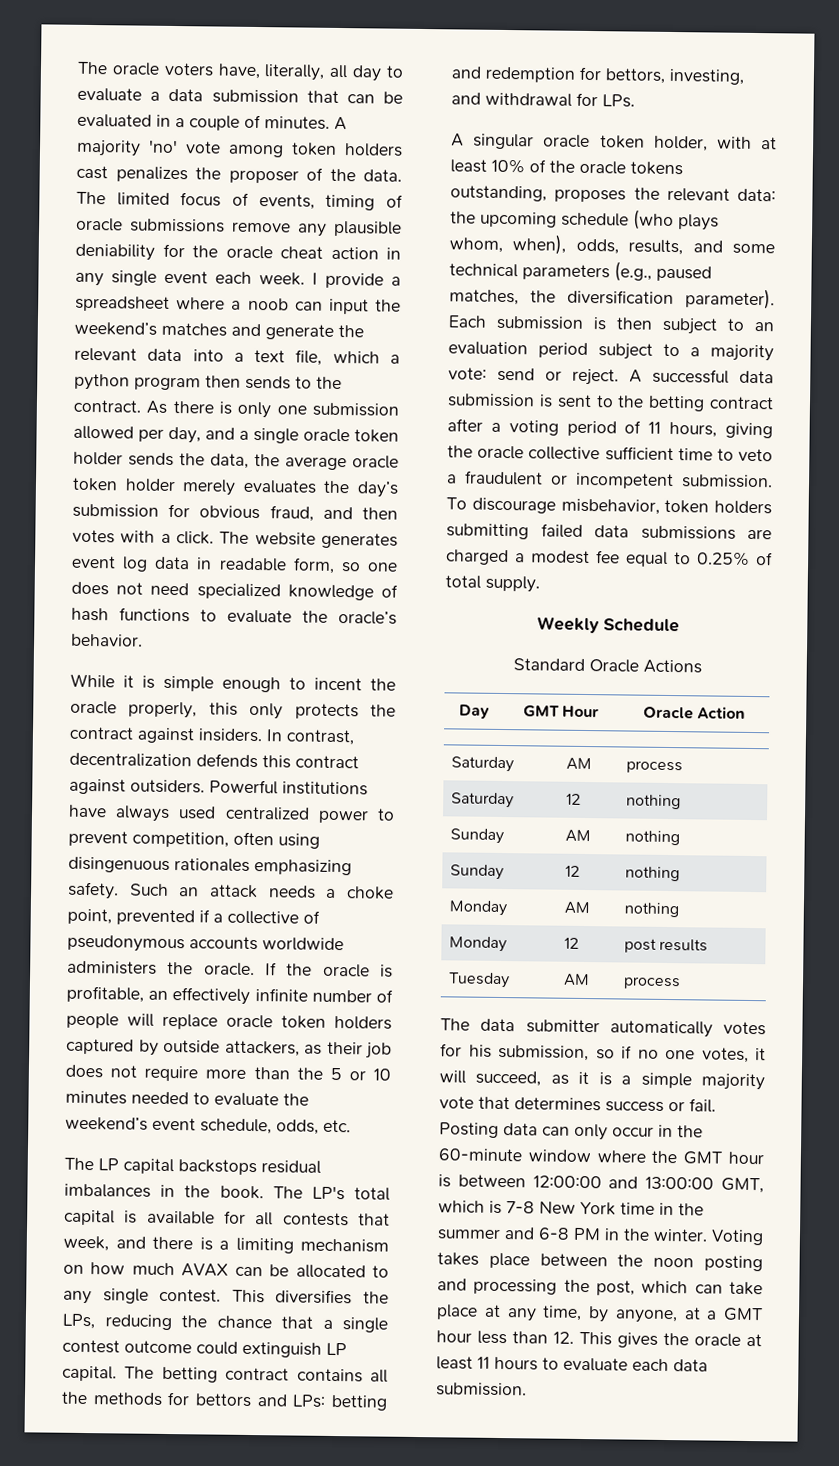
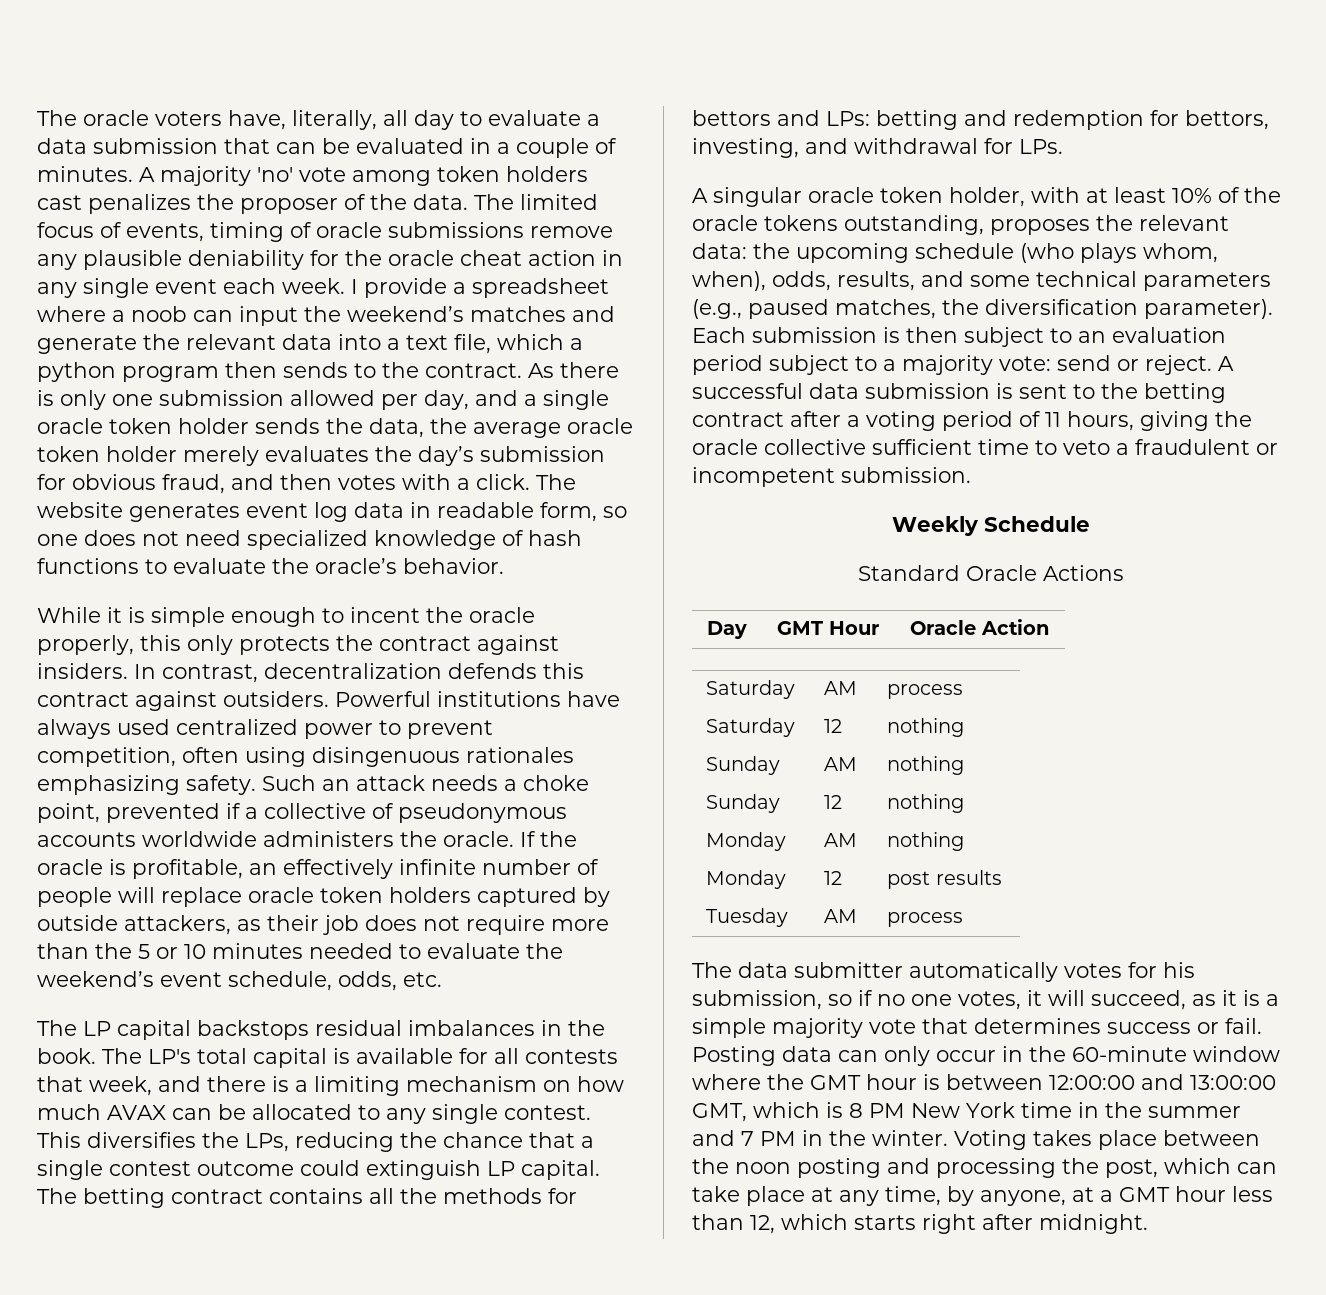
[446,497,772,515] [446,523,772,540] [446,549,773,567] [445,575,540,593] To discourage misbehavior, token holders submitting failed data submissions are charged a modest fee equal to 0.25% of total supply. -> (971, 475) none
[506,1201,535,1214] 7-8 -> [849,1103,905,1118] 8 PM
[538,1227,570,1240] 6-8 -> [741,1131,754,1146] 7
[553,1331,762,1348] [436,1356,708,1372] [436,1382,527,1397] 12. This gives the oracle at least 11 hours to evaluate each data submission. -> [750,1214,1148,1234] 12, which starts right after midnight.

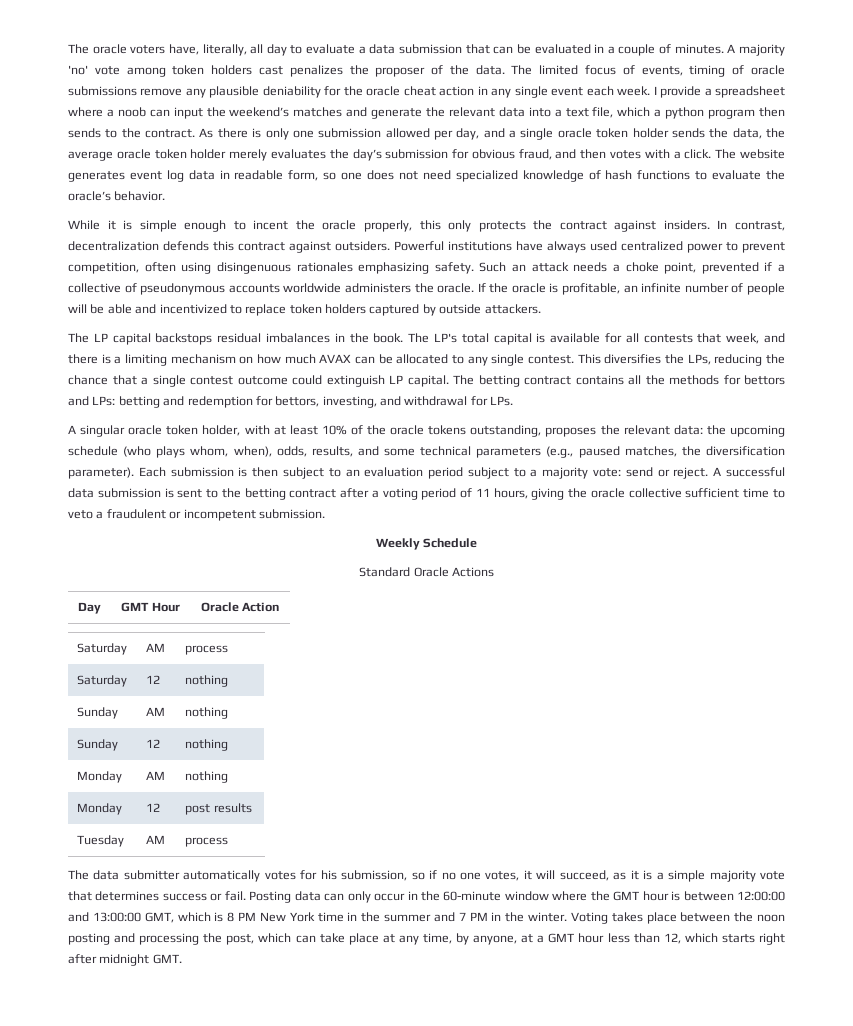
[283,859,393,879] effectively -> (638, 289) none
[161,887,314,907] replace oracle -> [90,304,287,316] be able and incentivized to replace
[124,915,609,935] [37,943,563,959] [37,971,442,991] attackers, as their job does not require more than the 5 or 10 minutes needed to evaluate the weekend’s event schedule, odds, etc. -> [484,304,541,314] attackers.
[1039,1214,1148,1234] midnight. -> [99,954,182,966] midnight GMT.

